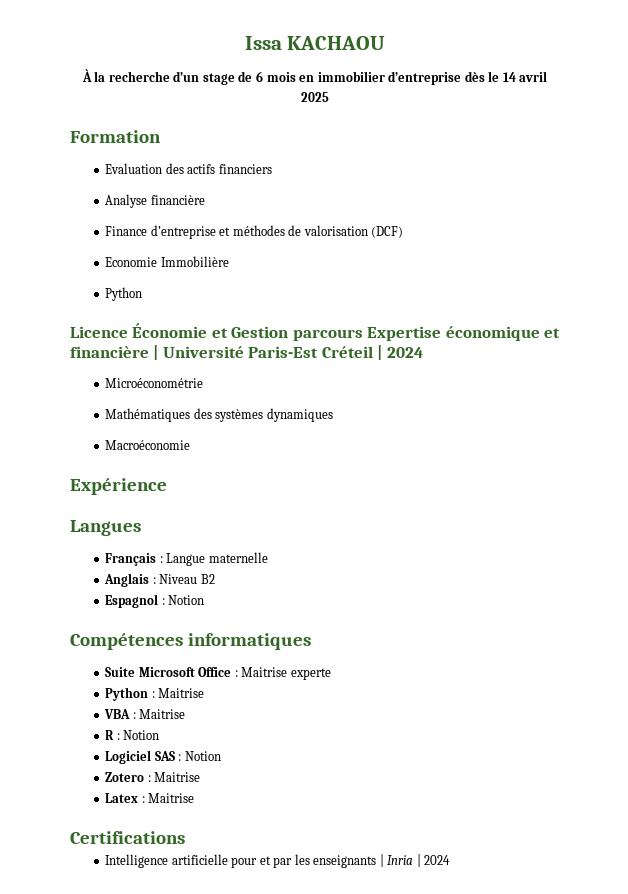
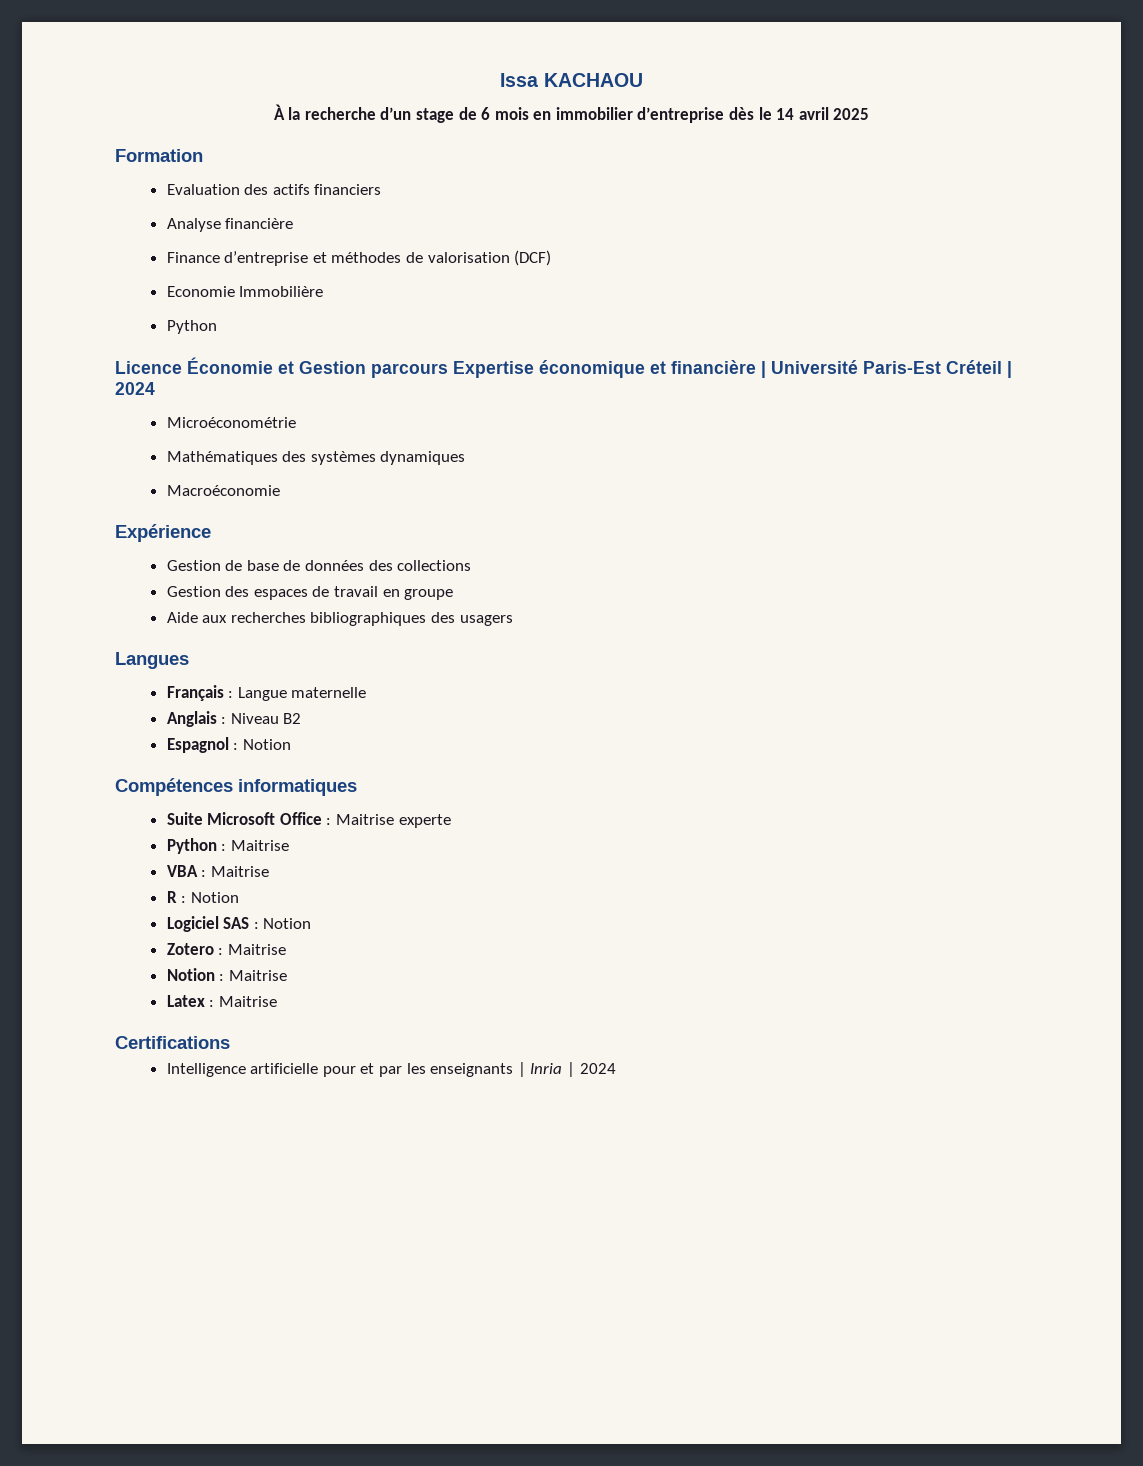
(167, 486) none -> [166,560,472,571] [166,586,454,600] [166,612,513,626] // Gestion de base de données des collections // Gestion des espaces de travail en groupe // Aide aux recherches bibliographiques des usagers
(201, 777) none -> [166,968,287,981] // Notion : Maitrise

